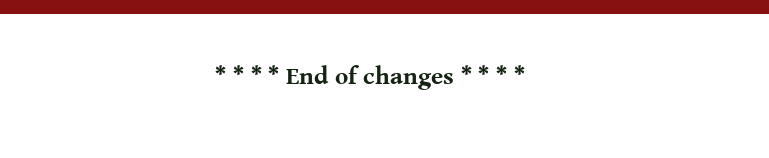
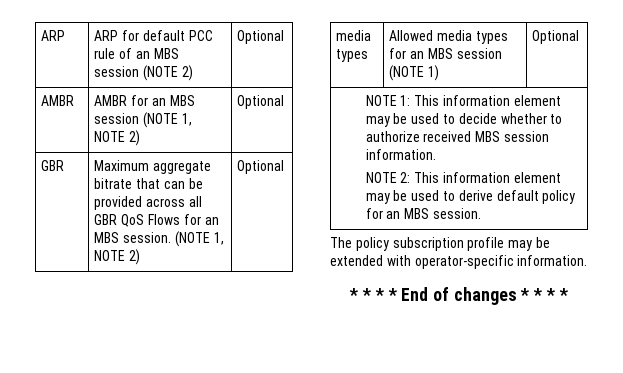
(215, 74) none -> [41,30,66,41] [94,30,213,41] [94,48,179,59] [94,65,193,81] [237,30,285,44] [41,95,75,106] [94,95,195,106] [94,112,192,128] [94,130,141,146] [237,95,285,109] [41,160,65,171] [94,160,212,174] [94,178,203,189] [94,196,202,210] [94,214,219,227] [94,231,224,247] [94,249,141,265] [237,160,285,174] [336,30,372,41] [336,49,369,62] [389,30,508,44] [389,48,502,59] [389,65,440,81] [532,30,580,44] [365,95,561,106] [365,113,563,127] [365,131,550,142] [365,149,436,160] [365,172,561,183] [365,190,576,204] [365,208,482,219] [330,237,550,251] [330,255,588,269] ARP | ARP for default PCC rule of an MBS session (NOTE 2) | Optional // AMBR | AMBR for an MBS session (NOTE 1, NOTE 2) | Optional // GBR | Maximum aggregate bitrate that can be provided across all GBR QoS Flows for an MBS session. (NOTE 1, NOTE 2) | Optional // media types | Allowed media types for an MBS session (NOTE 1) | Optional // NOTE 1: This information element may be used to decide whether to authorize received MBS session information. // NOTE 2: This information element may be used to derive default policy for an MBS session. // The policy subscription profile may be extended with operator-specific information. //

